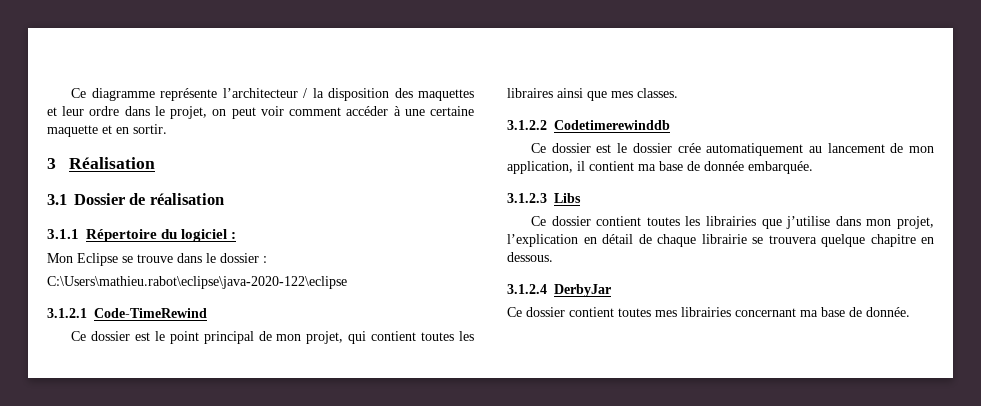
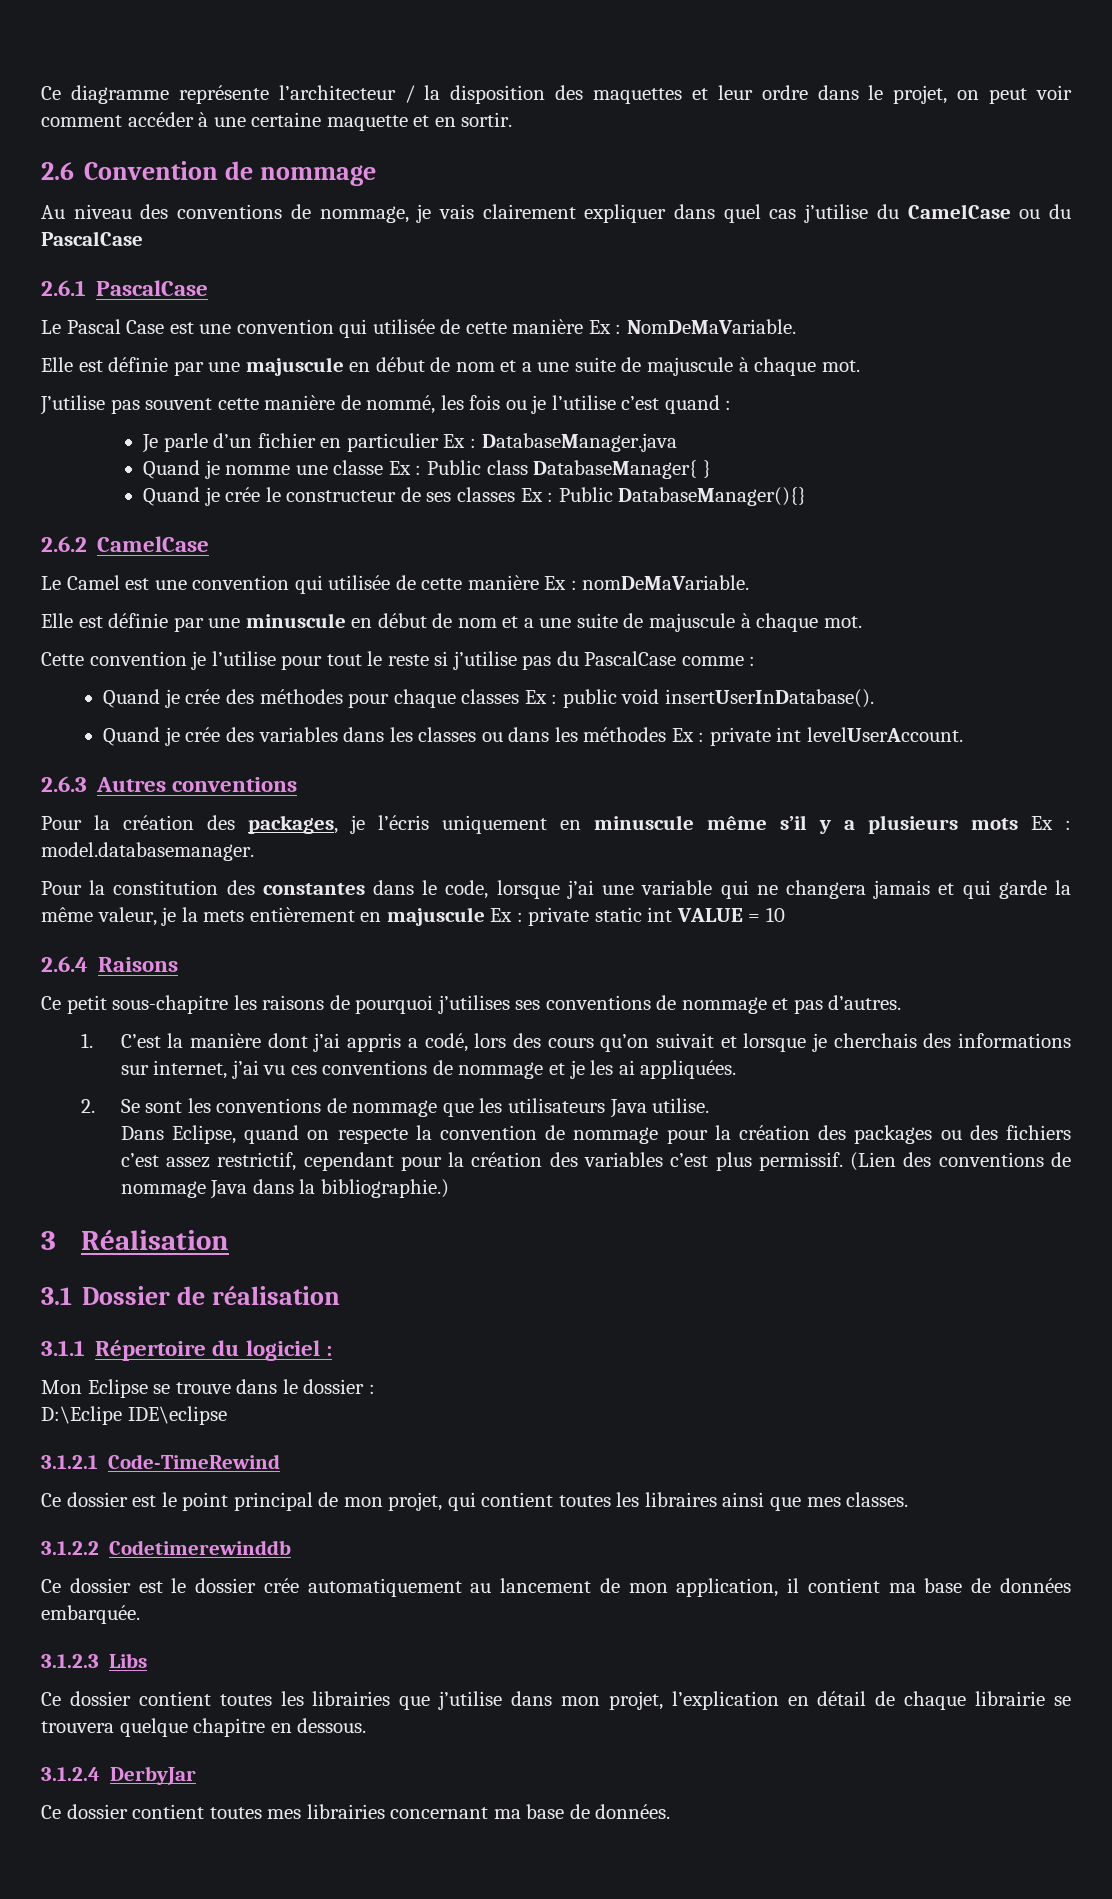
(167, 129) none -> [41,161,377,186] [41,204,1072,223] [41,231,143,246] [41,280,209,296] [41,319,796,338] [41,357,860,376] [40,395,732,415] [142,433,677,453] [143,460,711,479] [143,487,807,506] [41,536,210,552] [41,575,750,594] [41,613,862,632] [41,651,756,670] [103,689,874,708] [103,727,963,746] [41,776,298,792] [41,815,1071,834] [41,842,254,861] [41,880,1071,899] [41,907,786,926] [41,956,179,972] [41,995,902,1014] [80,1033,1071,1052] [120,1060,737,1079] [80,1098,710,1118] [120,1125,1071,1144] [120,1152,1071,1171] [120,1179,449,1199] // 2.6 Convention de nommage // Au niveau des conventions de nommage, je vais clairement expliquer dans quel cas j’utilise du CamelCase ou du PascalCase // 2.6.1 PascalCase // Le Pascal Case est une convention qui utilisée de cette manière Ex : NomDeMaVariable. // Elle est définie par une majuscule en début de nom et a une suite de majuscule à chaque mot. // J’utilise pas souvent cette manière de nommé, les fois ou je l’utilise c’est quand : // Je parle d’un fichier en particulier Ex : DatabaseManager.java // Quand je nomme une classe Ex : Public class DatabaseManager{ } // Quand je crée le constructeur de ses classes Ex : Public DatabaseManager(){} // 2.6.2 CamelCase // Le Camel est une convention qui utilisée de cette manière Ex : nomDeMaVariable. // Elle est définie par une minuscule en début de nom et a une suite de majuscule à chaque mot. // Cette convention je l’utilise pour tout le reste si j’utilise pas du PascalCase comme : // Quand je crée des méthodes pour chaque classes Ex : public void insertUserInDatabase(). // Quand je crée des variables dans les classes ou dans les méthodes Ex : private int levelUserAccount. // 2.6.3 Autres conventions // Pour la création des packages, je l’écris uniquement en minuscule même s’il y a plusieurs mots Ex : model.databasemanager. // Pour la constitution des constantes dans le code, lorsque j’ai une variable qui ne changera jamais et qui garde la même valeur, je la mets entièrement en majuscule Ex : private static int VALUE = 10 // 2.6.4 Raisons // Ce petit sous-chapitre les raisons de pourquoi j’utilises ses conventions de nommage et pas d’autres. // 1. C’est la manière dont j’ai appris a codé, lors des cours qu’on suivait et lorsque je cherchais des informations sur internet, j’ai vu ces conventions de nommage et je les ai appliquées. // 2. Se sont les conventions de nommage que les utilisateurs Java utilise. // Dans Eclipse, quand on respecte la convention de nommage pour la création des packages ou des fichiers c’est assez restrictif, cependant pour la création des variables c’est plus permissif. (Lien des conventions de nommage Java dans la bibliographie.)
[47,276,347,289] C:\Users\mathieu.rabot\eclipse\java-2020-122\eclipse -> [41,1406,227,1425] D:\Eclipe IDE\eclipse
[704,161,744,171] donnée -> [999,1578,1071,1593] données
[866,307,910,317] donnée. -> [595,1804,671,1819] données.

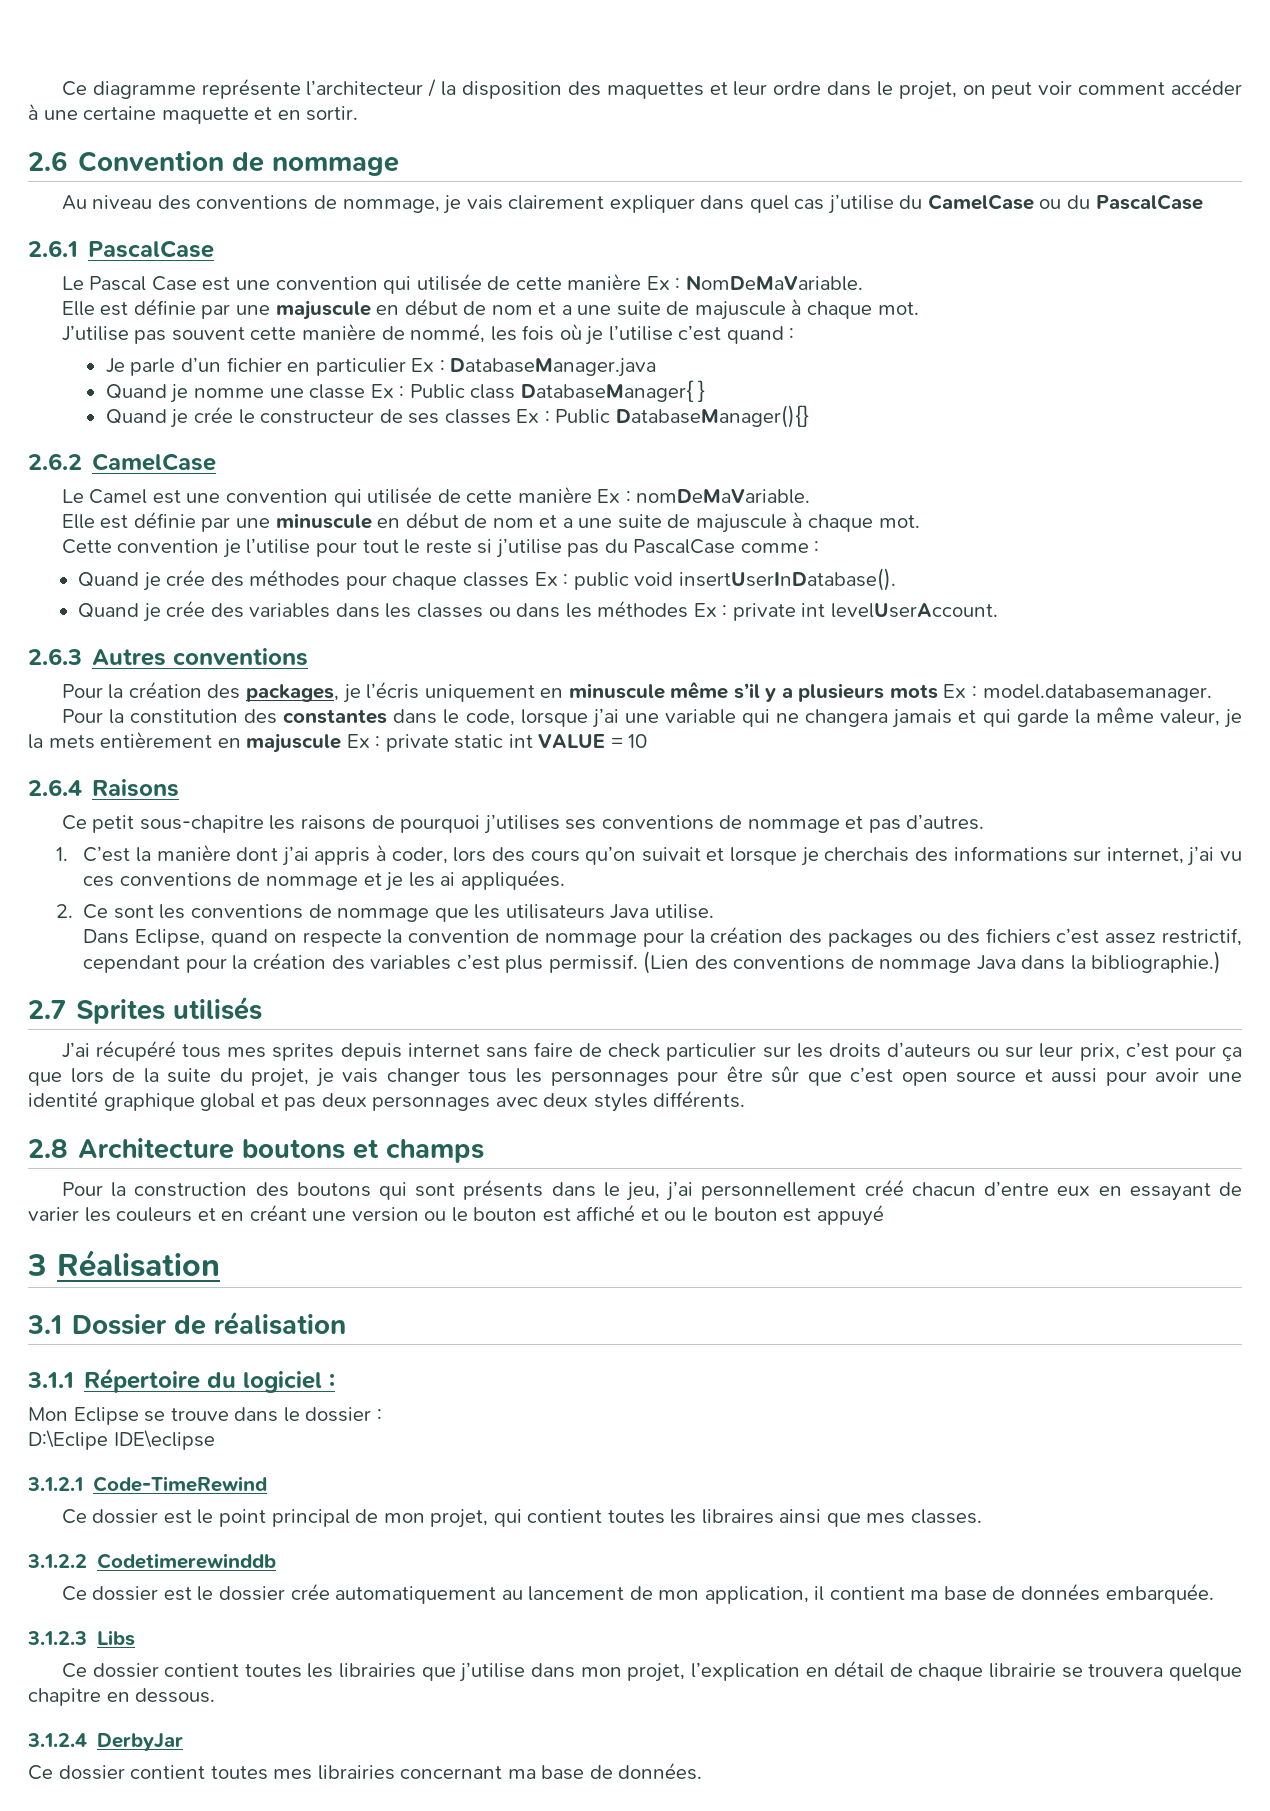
[505,400,527,410] ou -> [559,323,582,340] où
[407,1033,468,1052] a codé, -> [376,844,448,864] à coder,
[120,1099,140,1113] Se -> [83,904,109,919] Ce
(449, 1188) none -> [28,996,263,1024] [61,1040,1242,1061] [28,1066,1242,1087] [28,1090,746,1112] [28,1138,485,1163] [61,1179,1242,1201] [28,1204,884,1226] // 2.7 Sprites utilisés // J’ai récupéré tous mes sprites depuis internet sans faire de check particulier sur les droits d’auteurs ou sur leur prix, c’est pour ça que lors de la suite du projet, je vais changer tous les personnages pour être sûr que c’est open source et aussi pour avoir une identité graphique global et pas deux personnages avec deux styles différents. // 2.8 Architecture boutons et champs // Pour la construction des boutons qui sont présents dans le jeu, j’ai personnellement créé chacun d’entre eux en essayant de varier les couleurs et en créant une version ou le bouton est affiché et ou le bouton est appuyé

